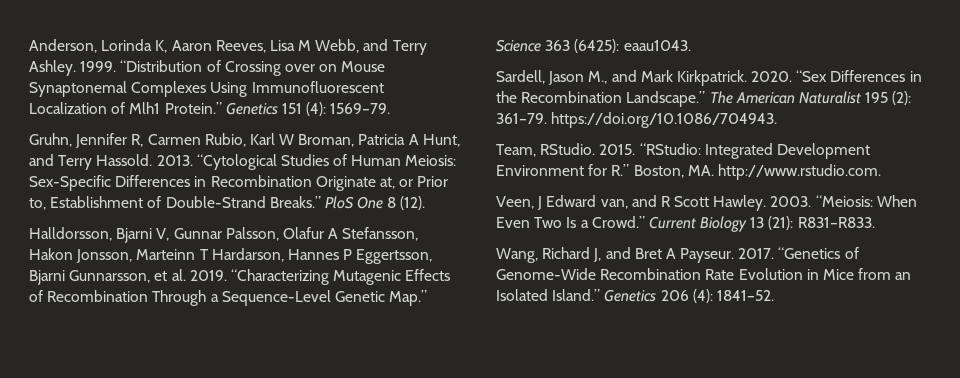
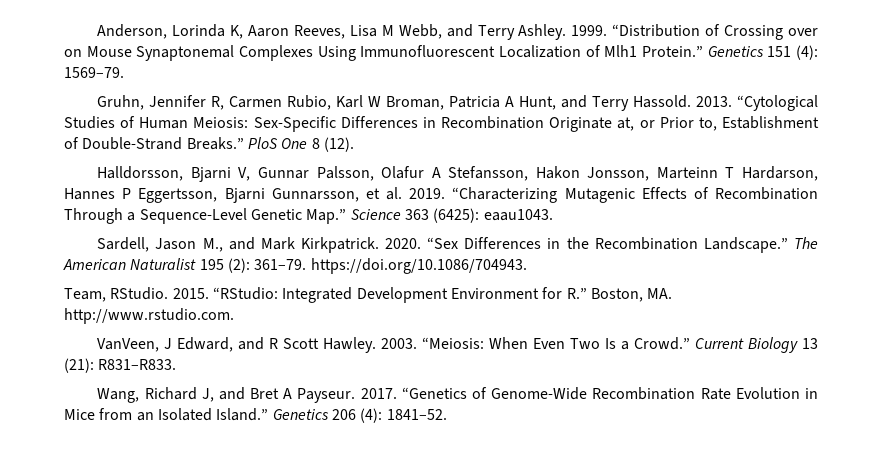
[496,195,628,210] Veen, J Edward van, -> [97,337,234,352] VanVeen, J Edward,

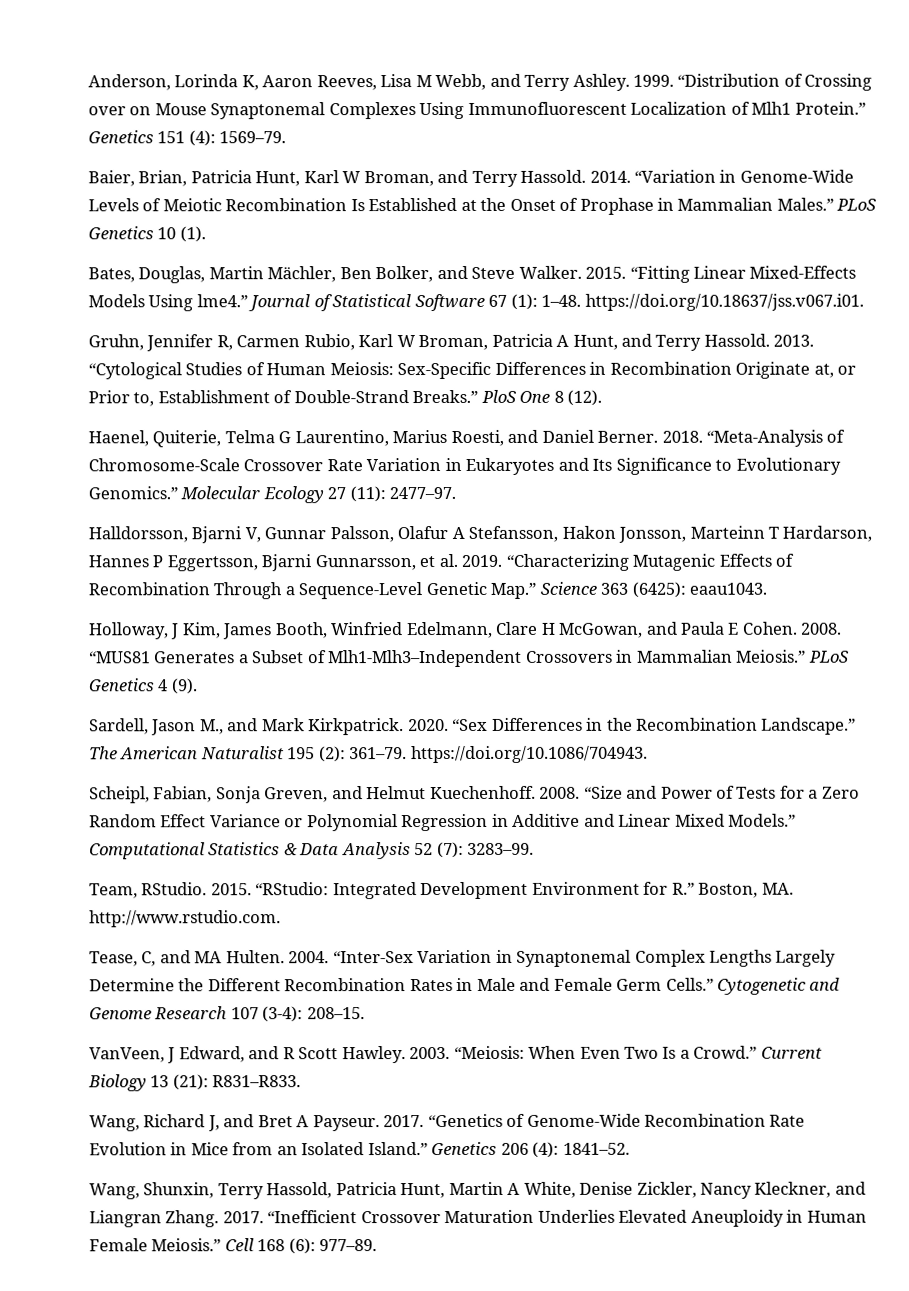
(124, 72) none -> [88,169,854,187] [88,197,878,215] [88,226,206,243] [88,265,857,284] [88,293,864,312] // Baier, Brian, Patricia Hunt, Karl W Broman, and Terry Hassold. 2014. “Variation in Genome-Wide Levels of Meiotic Recombination Is Established at the Onset of Prophase in Mammalian Males.” PLoS Genetics 10 (1). // Bates, Douglas, Martin Mächler, Ben Bolker, and Steve Walker. 2015. “Fitting Linear Mixed-Effects Models Using lme4.” Journal of Statistical Software 67 (1): 1–48. https://doi.org/10.18637/jss.v067.i01.
(354, 144) none -> [88,429,846,448] [88,457,841,475] [88,486,457,504] // Haenel, Quiterie, Telma G Laurentino, Marius Roesti, and Daniel Berner. 2018. “Meta-Analysis of Chromosome-Scale Crossover Rate Variation in Eukaryotes and Its Significance to Evolutionary Genomics.” Molecular Ecology 27 (11): 2477–97.
(553, 215) none -> [88,621,842,640] [89,649,850,668] [89,678,198,695] // Holloway, J Kim, James Booth, Winfried Edelmann, Clare H McGowan, and Paula E Cohen. 2008. “MUS81 Generates a Subset of Mlh1-Mlh3–Independent Crossovers in Mammalian Meiosis.” PLoS Genetics 4 (9).
(527, 266) none -> [89,785,860,804] [89,813,797,832] [89,841,535,860] // Scheipl, Fabian, Sonja Greven, and Helmut Kuechenhoff. 2008. “Size and Power of Tests for a Zero Random Effect Variance or Polynomial Regression in Additive and Linear Mixed Models.” Computational Statistics & Data Analysis 52 (7): 3283–99.
(234, 316) none -> [89,949,837,967] [89,977,841,995] [89,1006,365,1023] // Tease, C, and MA Hulten. 2004. “Inter-Sex Variation in Synaptonemal Complex Lengths Largely Determine the Different Recombination Rates in Male and Female Germ Cells.” Cytogenetic and Genome Research 107 (3-4): 208–15.
(447, 414) none -> [89,1181,866,1200] [89,1209,867,1228] [89,1238,378,1255] // Wang, Shunxin, Terry Hassold, Patricia Hunt, Martin A White, Denise Zickler, Nancy Kleckner, and Liangran Zhang. 2017. “Inefficient Crossover Maturation Underlies Elevated Aneuploidy in Human Female Meiosis.” Cell 168 (6): 977–89.

